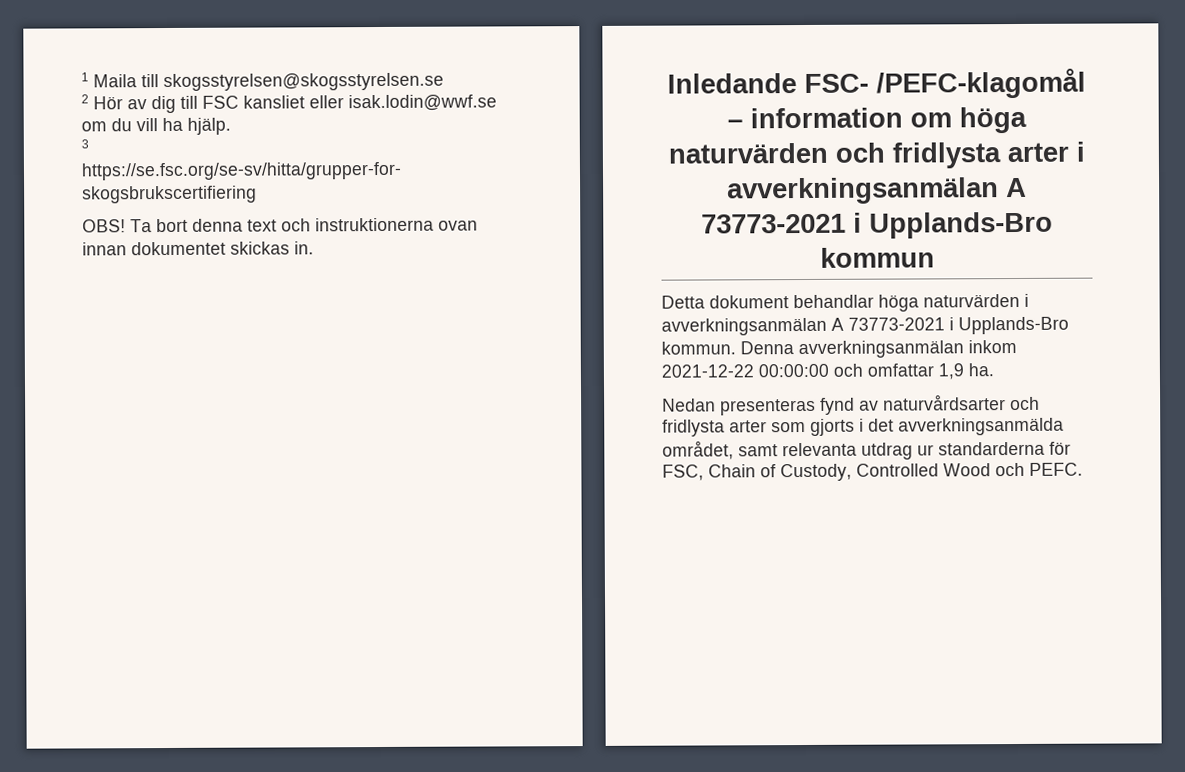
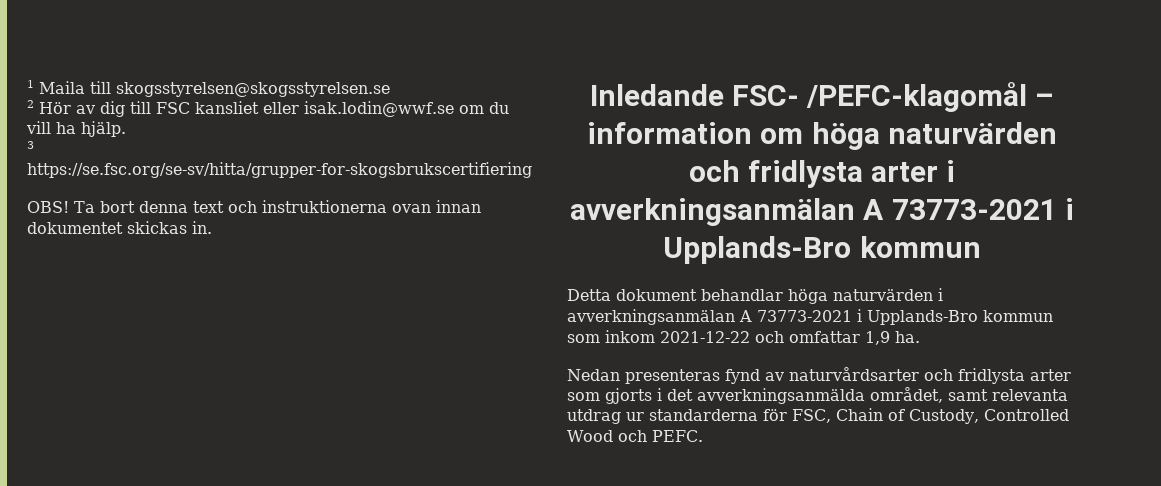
[661,340,964,359] kommun. Denna avverkningsanmälan -> [983,310,1053,322] [567,334,600,343] kommun som
[758,363,829,378] 00:00:00 -> (750, 337) none

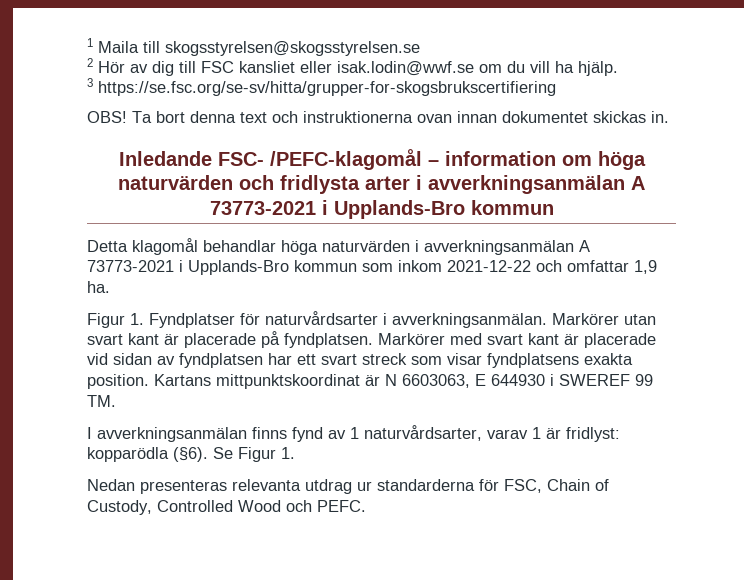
[616,289,697,301] dokument -> [132,238,198,255] klagomål
[567,367,1071,384] [567,387,988,404] Nedan presenteras fynd av naturvårdsarter och fridlysta arter som gjorts i det avverkningsanmälda området, samt -> [87,311,656,328] [87,331,656,348] [87,353,633,368] [87,374,653,389] [87,395,116,407] [87,425,620,442] [87,447,295,462] [87,479,227,494] Figur 1. Fyndplatser för naturvårdsarter i avverkningsanmälan. Markörer utan svart kant är placerade på fyndplatsen. Markörer med svart kant är placerade vid sidan av fyndplatsen har ett svart streck som visar fyndplatsens exakta position. Kartans mittpunktskoordinat är N 6603063, E 644930 i SWEREF 99 TM. // I avverkningsanmälan finns fynd av 1 naturvårdsarter, varav 1 är fridlyst: kopparödla (§6). Se Figur 1. // Nedan presenteras

